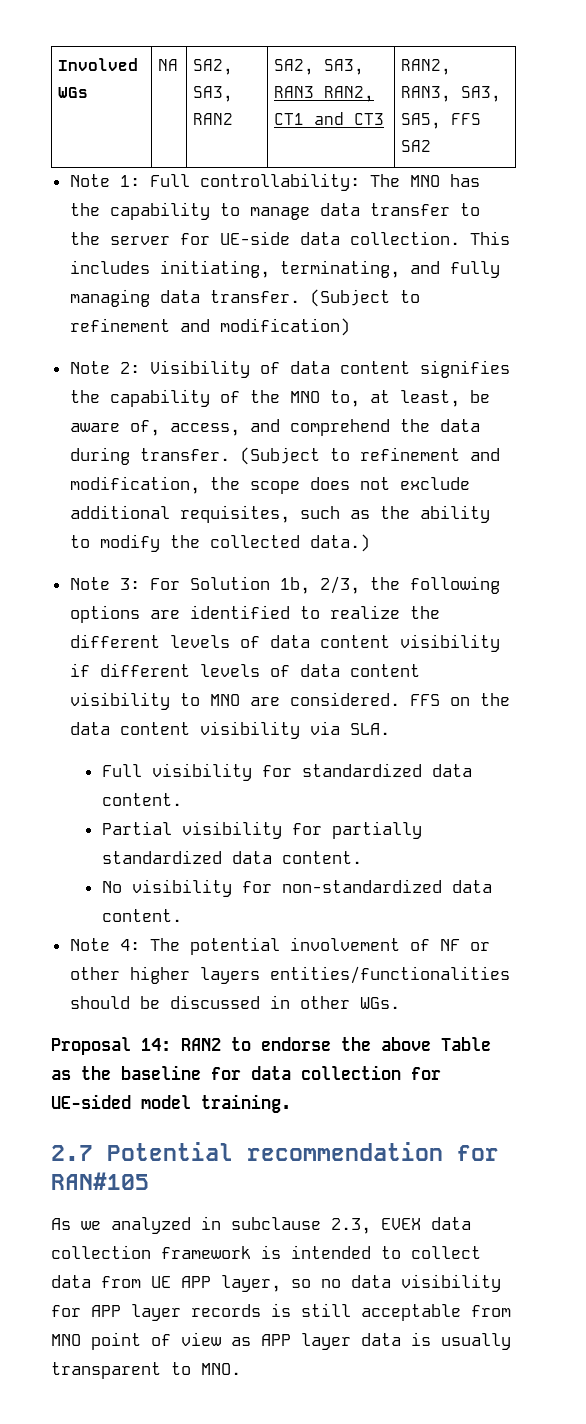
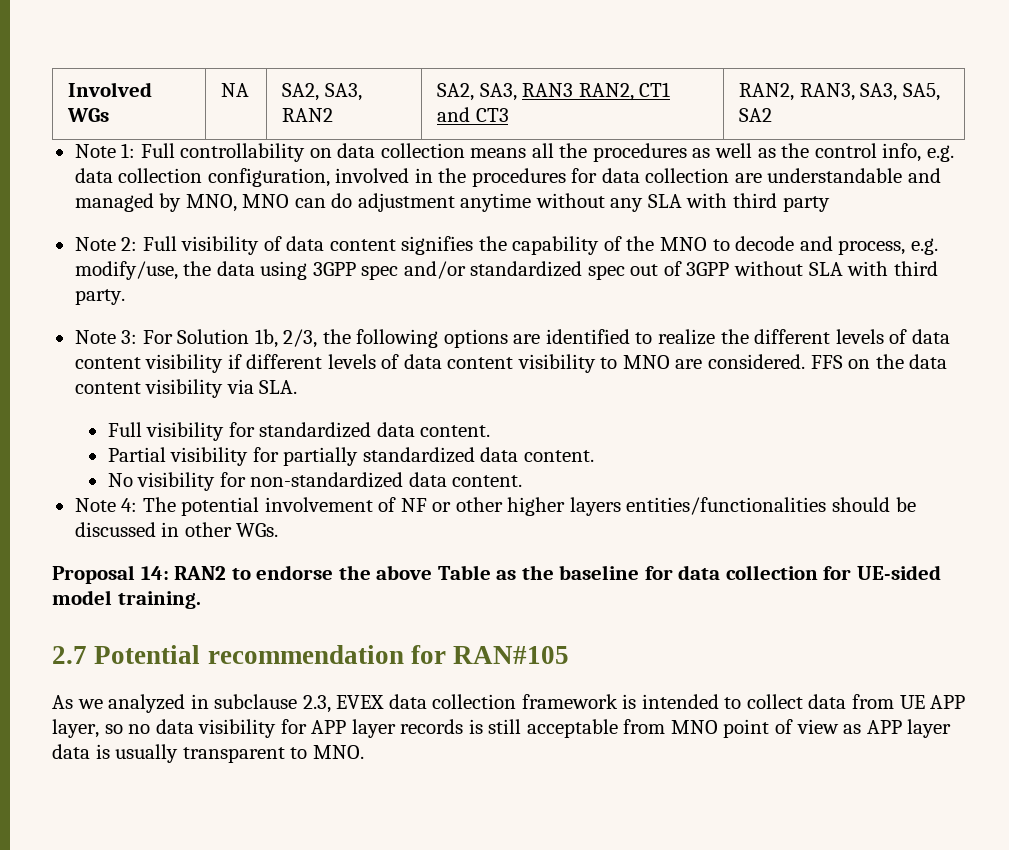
[451,113,482,125] FFS -> (940, 92) none
[199,173,480,191] [69,202,480,220] [69,231,510,245] [69,260,500,278] [69,289,420,307] [69,318,350,336] controllability: The MNO has the capability to manage data transfer to the server for UE-side data collection. This includes initiating, terminating, and fully managing data transfer. (Subject to refinement and modification) -> [180,143,954,162] [74,168,941,187] [74,193,830,212] controllability on data collection means all the procedures as well as the control info, e.g. data collection configuration, involved in the procedures for data collection are understandable and managed by MNO, MNO can do adjustment anytime without any SLA with third party
[149,360,250,378] Visibility -> [142,236,260,255] Full visibility
[329,390,490,407] [69,419,480,436] [69,447,500,465] [69,476,470,494] [69,505,490,523] [69,534,370,552] to, at least, be aware of, access, and comprehend the data during transfer. (Subject to refinement and modification, the scope does not exclude additional requisites, such as the ability to modify the collected data.) -> [712,236,938,255] [74,261,938,280] [74,289,125,305] to decode and process, e.g. modify/use, the data using 3GPP spec and/or standardized spec out of 3GPP without SLA with third party.

